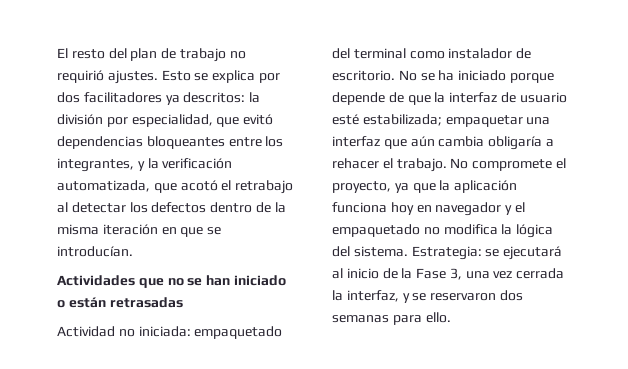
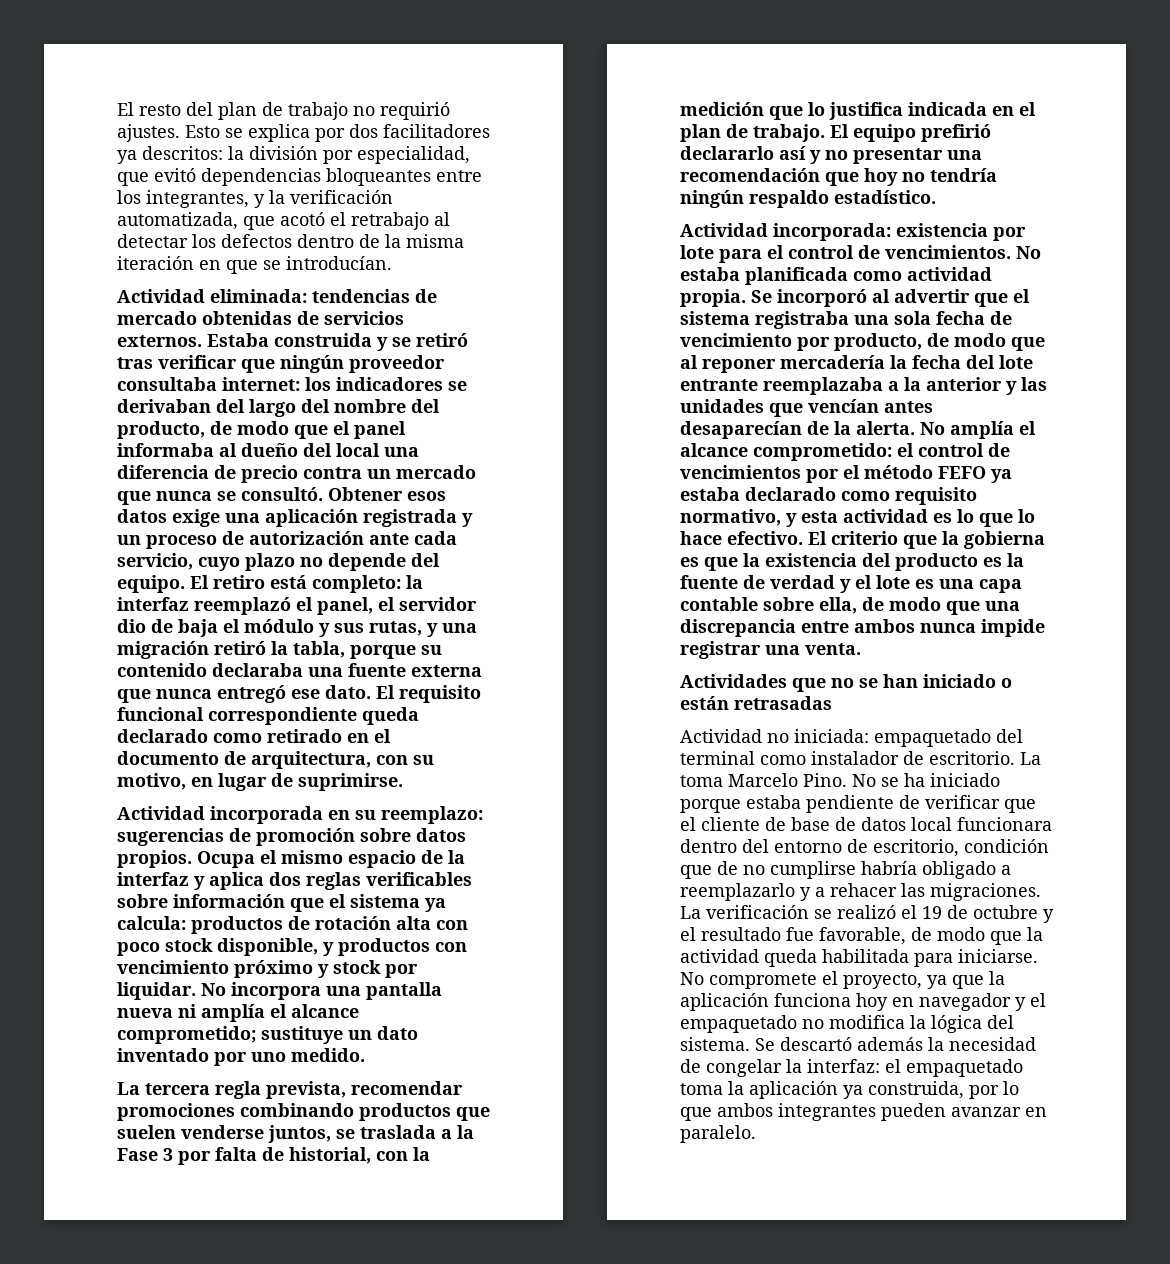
(133, 251) none -> [117,289,437,303] [117,311,404,325] [117,333,468,351] [117,355,445,373] [117,377,467,391] [117,399,440,417] [117,421,406,439] [117,443,419,457] [117,465,476,483] [117,487,446,505] [117,509,473,527] [117,531,457,549] [117,553,440,571] [117,575,423,593] [117,597,477,615] [117,619,477,637] [117,641,442,659] [117,663,482,677] [117,685,481,703] [117,707,419,725] [117,729,391,743] [117,751,434,769] [117,773,403,791] [117,806,483,824] [117,828,466,846] [117,850,465,868] [117,872,472,890] [117,894,446,912] [117,916,468,934] [117,938,467,956] [117,960,418,978] [117,982,442,1000] [117,1004,359,1022] [117,1026,418,1044] [117,1048,365,1066] [117,1081,463,1099] [117,1103,490,1121] [117,1125,474,1143] [117,1147,430,1165] [680,102,1036,120] [680,124,991,142] [680,146,982,164] [680,168,997,186] [680,190,936,208] [680,223,1026,241] [680,245,1041,263] [680,267,992,285] [680,289,1030,307] [680,311,1012,329] [680,333,1045,351] [680,355,1033,373] [680,377,1047,395] [680,399,933,417] [680,421,1036,439] [680,443,1010,461] [680,465,1012,483] [680,487,977,505] [680,509,1035,527] [680,531,1045,549] [680,553,1024,571] [680,575,1022,593] [680,597,1020,615] [680,619,1045,637] [680,641,861,659] // Actividad eliminada: tendencias de mercado obtenidas de servicios externos. Estaba construida y se retiró tras verificar que ningún proveedor consultaba internet: los indicadores se derivaban del largo del nombre del producto, de modo que el panel informaba al dueño del local una diferencia de precio contra un mercado que nunca se consultó. Obtener esos datos exige una aplicación registrada y un proceso de autorización ante cada servicio, cuyo plazo no depende del equipo. El retiro está completo: la interfaz reemplazó el panel, el servidor dio de baja el módulo y sus rutas, y una migración retiró la tabla, porque su contenido declaraba una fuente externa que nunca entregó ese dato. El requisito funcional correspondiente queda declarado como retirado en el documento de arquitectura, con su motivo, en lugar de suprimirse. // Actividad incorporada en su reemplazo: sugerencias de promoción sobre datos propios. Ocupa el mismo espacio de la interfaz y aplica dos reglas verificables sobre información que el sistema ya calcula: productos de rotación alta con poco stock disponible, y productos con vencimiento próximo y stock por liquidar. No incorpora una pantalla nueva ni amplía el alcance comprometido; sustituye un dato inventado por uno medido. // La tercera regla prevista, recomendar promociones combinando productos que suelen venderse juntos, se traslada a la Fase 3 por falta de historial, con la medición que lo justifica indicada en el plan de trabajo. El equipo prefirió declararlo así y no presentar una recomendación que hoy no tendría ningún respaldo estadístico. // Actividad incorporada: existencia por lote para el control de vencimientos. No estaba planificada como actividad propia. Se incorporó al advertir que el sistema registraba una sola fecha de vencimiento por producto, de modo que al reponer mercadería la fecha del lote entrante reemplazaba a la anterior y las unidades que vencían antes desaparecían de la alerta. No amplía el alcance comprometido: el control de vencimientos por el método FEFO ya estaba declarado como requisito normativo, y esta actividad es lo que lo hace efectivo. El criterio que la gobierna es que la existencia del producto es la fuente de verdad y el lote es una capa contable sobre ella, de modo que una discrepancia entre ambos nunca impide registrar una venta.
(395, 75) none -> [1020,752,1041,765] [680,773,847,787] La toma Marcelo Pino.
[332,92,567,105] [332,114,551,127] [332,136,554,150] [332,158,447,172] depende de que la interfaz de usuario esté estabilizada; empaquetar una interfaz que aún cambia obligaría a rehacer el trabajo. -> [746,795,1036,813] [680,817,1052,831] [680,839,1049,857] [680,861,1011,879] [680,883,1041,901] [680,905,1054,923] [680,927,1043,945] [680,949,1038,967] estaba pendiente de verificar que el cliente de base de datos local funcionara dentro del entorno de escritorio, condición que de no cumplirse habría obligado a reemplazarlo y a rehacer las migraciones. La verificación se realizó el 19 de octubre y el resultado fue favorable, de modo que la actividad queda habilitada para iniciarse.
[411,246,563,260] [332,268,565,280] [332,290,523,303] [332,312,451,325] Estrategia: se ejecutará al inicio de la Fase 3, una vez cerrada la interfaz, y se reservaron dos semanas para ello. -> [755,1037,1036,1051] [680,1059,1023,1077] [680,1081,1019,1099] [680,1103,1047,1121] [680,1125,756,1143] Se descartó además la necesidad de congelar la interfaz: el empaquetado toma la aplicación ya construida, por lo que ambos integrantes pueden avanzar en paralelo.

